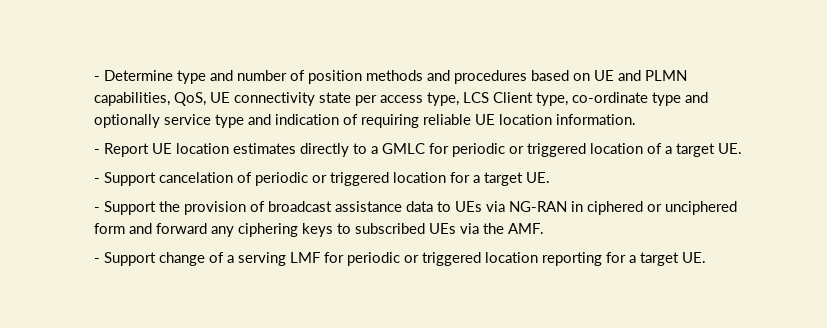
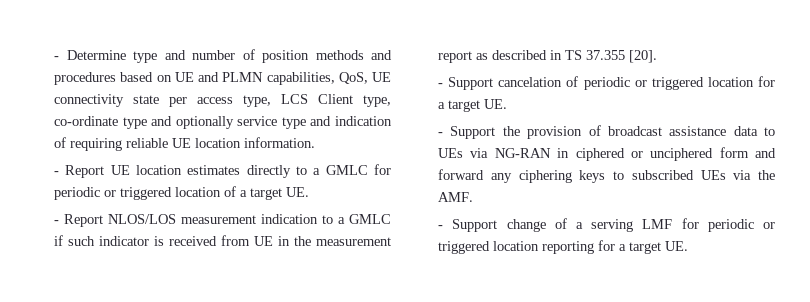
(743, 148) none -> [54,214,391,227] [54,235,391,246] [438,50,658,63] // - Report NLOS/LOS measurement indication to a GMLC if such indicator is received from UE in the measurement report as described in TS 37.355 [20].

